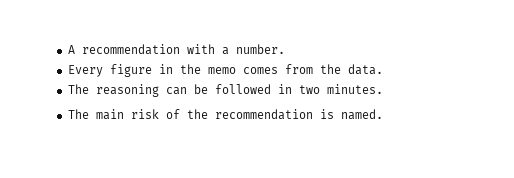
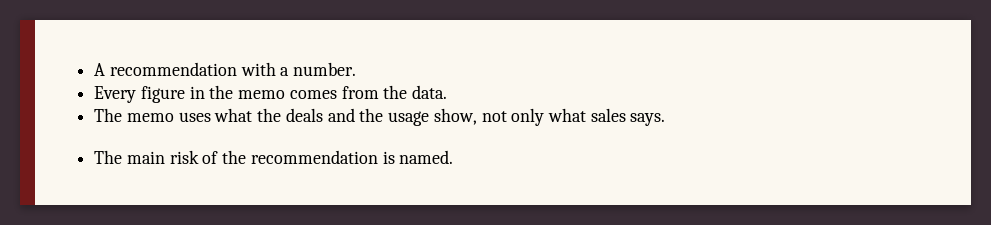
[95,84,383,97] reasoning can be followed in two minutes. -> [126,108,666,126] memo uses what the deals and the usage show, not only what sales says.

